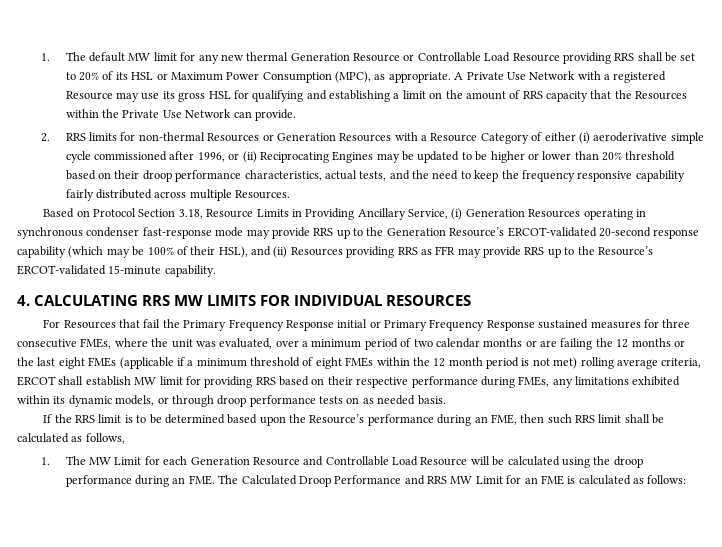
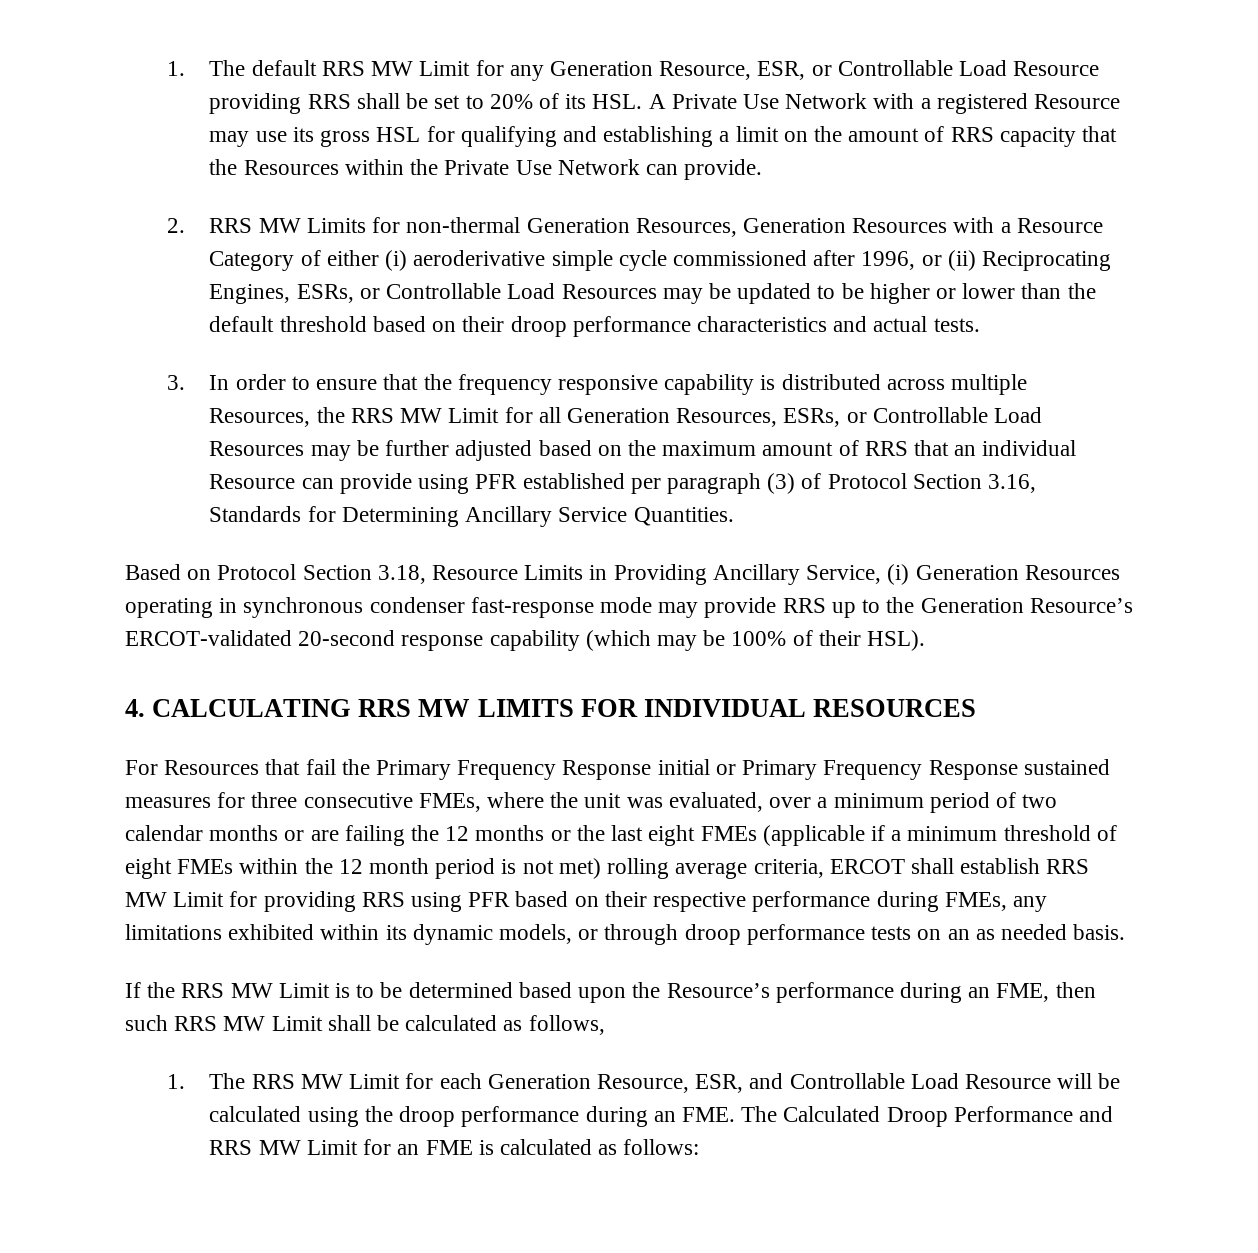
[128,52,401,64] MW limit for any new thermal Generation Resource -> [321,60,806,81] RRS MW Limit for any Generation Resource, ESR,
[131,71,451,83] HSL or Maximum Power Consumption (MPC), as appropriate. -> [592,94,643,109] HSL.
[89,132,274,142] limits for non-thermal Resources or -> [258,217,737,237] MW Limits for non-thermal Generation Resources,
[332,151,374,163] Engines -> [209,283,657,304] Engines, ESRs, or Controllable Load Resources
[602,152,623,161] 20% -> [1067,283,1096,299] [209,316,275,332] the default
[244,170,499,182] characteristics, actual tests, and the need to keep -> [696,316,980,332] [167,374,419,390] characteristics and actual tests. // 3. In order to ensure that
[65,189,94,201] fairly -> [760,375,776,390] is
[235,190,291,199] Resources. -> [209,407,1042,427] [209,440,1077,461] [209,473,1036,494] [209,506,734,527] Resources, the RRS MW Limit for all Generation Resources, ESRs, or Controllable Load Resources may be further adjusted based on the maximum amount of RRS that an individual Resource can provide using PFR established per paragraph (3) of Protocol Section 3.16, Standards for Determining Ancillary Service Quantities.
[218,246,653,258] [17,265,216,277] HSL), and (ii) Resources providing RRS as FFR may provide RRS up to the Resource’s ERCOT-validated 15-minute capability. -> [867,630,926,651] HSL).
[134,376,183,385] MW limit -> [1046,859,1090,874] [125,892,225,907] RRS MW Limit
(276, 381) none -> [411,892,511,912] using PFR
(360, 400) none -> [947,929,970,940] an
[98,414,122,423] limit -> [230,983,330,998] MW Limit
[598,414,622,423] limit -> [223,1016,323,1031] MW Limit
(86, 460) none -> [251,1074,295,1089] RRS
[252,457,300,466] Resource -> [596,1074,744,1093] Resource, ESR,

